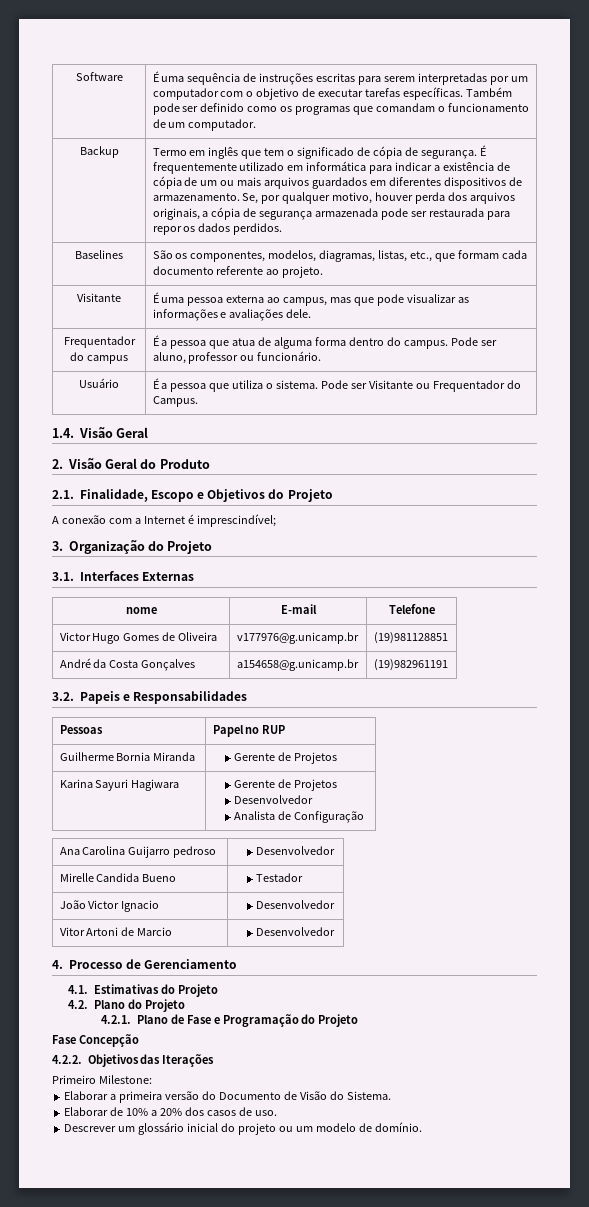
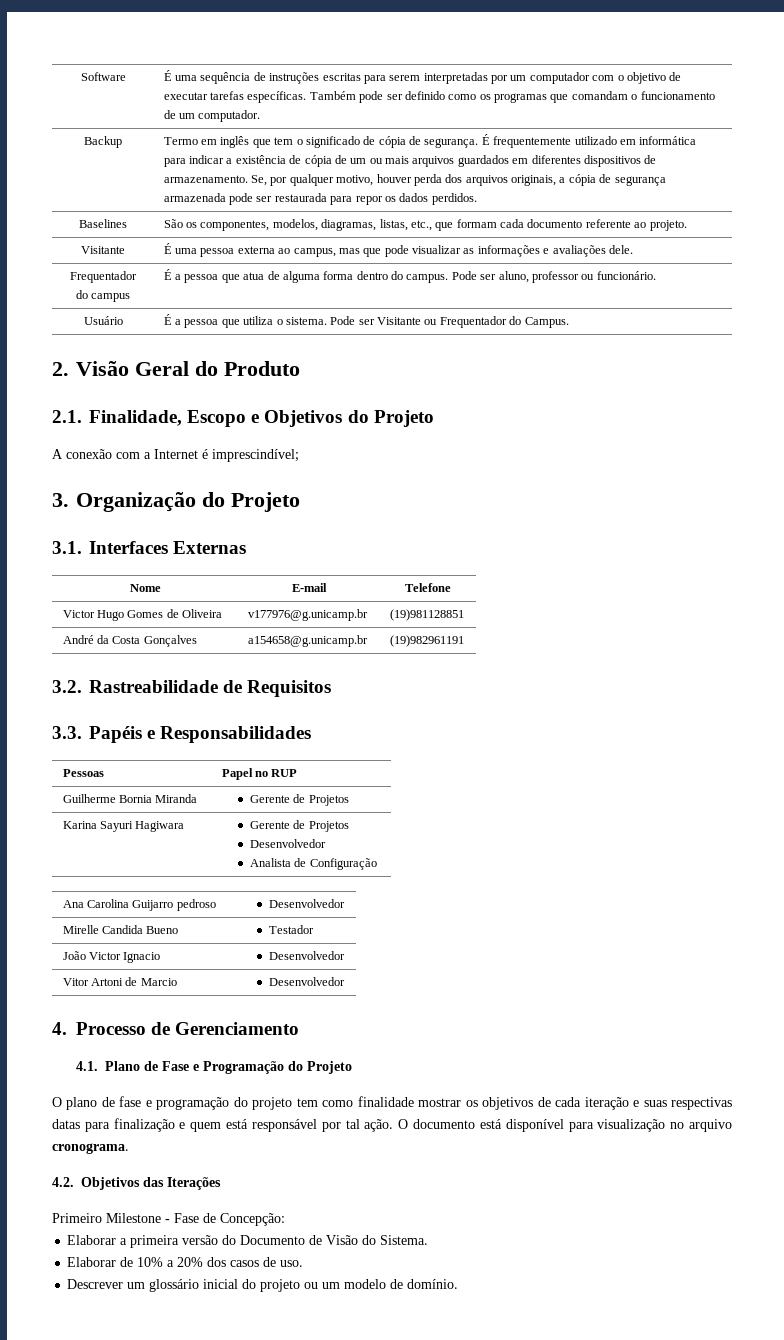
[52,427,148,438] [52,458,137,469] 1.4. Visão Geral // 2. Visão Geral -> [52,361,189,376] 2. Visão Geral
[125,607,157,614] nome -> [129,584,161,592] Nome
[79,691,120,704] Papeis -> [89,680,332,697] [52,726,142,743] Rastreabilidade de Requisitos // 3.3. Papéis
[93,984,218,997] [68,999,185,1012] [101,1015,132,1024] Estimativas do Projeto // 4.2. Plano do Projeto // 4.2.1. -> (98, 1066) none
[52,1034,139,1047] [52,1055,82,1064] Fase Concepção // 4.2.2. -> [52,1096,732,1110] [52,1118,732,1132] [52,1143,129,1154] [52,1177,74,1187] O plano de fase e programação do projeto tem como finalidade mostrar os objetivos de cada iteração e suas respectivas datas para finalização e quem está responsável por tal ação. O documento está disponível para visualização no arquivo cronograma. // 4.2.
[98,1075,152,1084] Milestone: -> [106,1213,285,1226] Milestone - Fase de Concepção:

